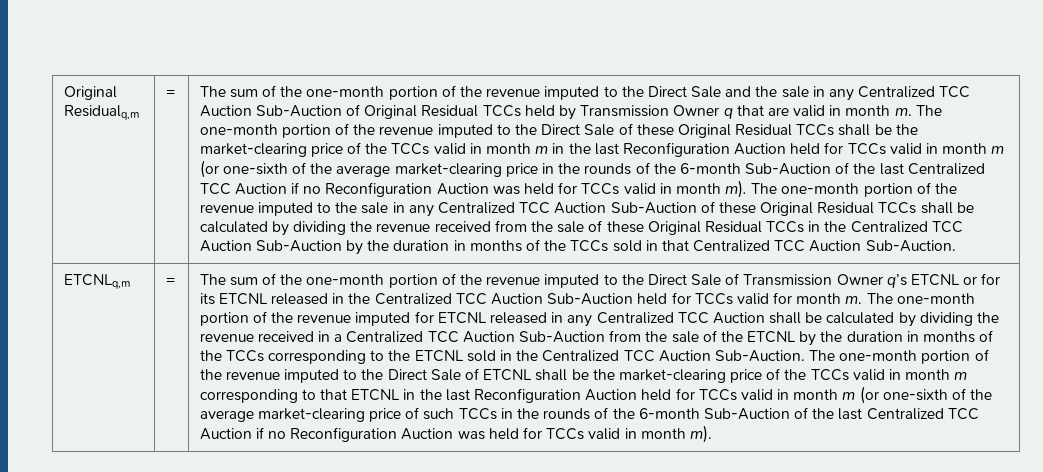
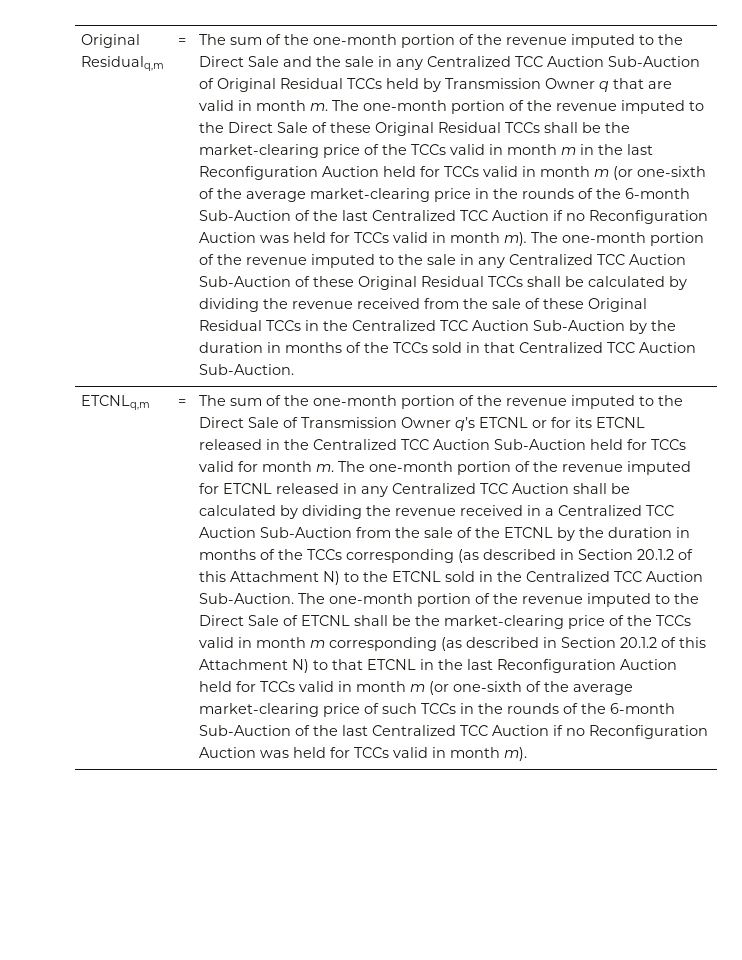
(367, 357) none -> [458,549,694,563] [199,571,341,585] (as described in Section 20.1.2 of this Attachment N)
(298, 396) none -> [441,637,707,651] [199,659,310,673] (as described in Section 20.1.2 of this Attachment N)

